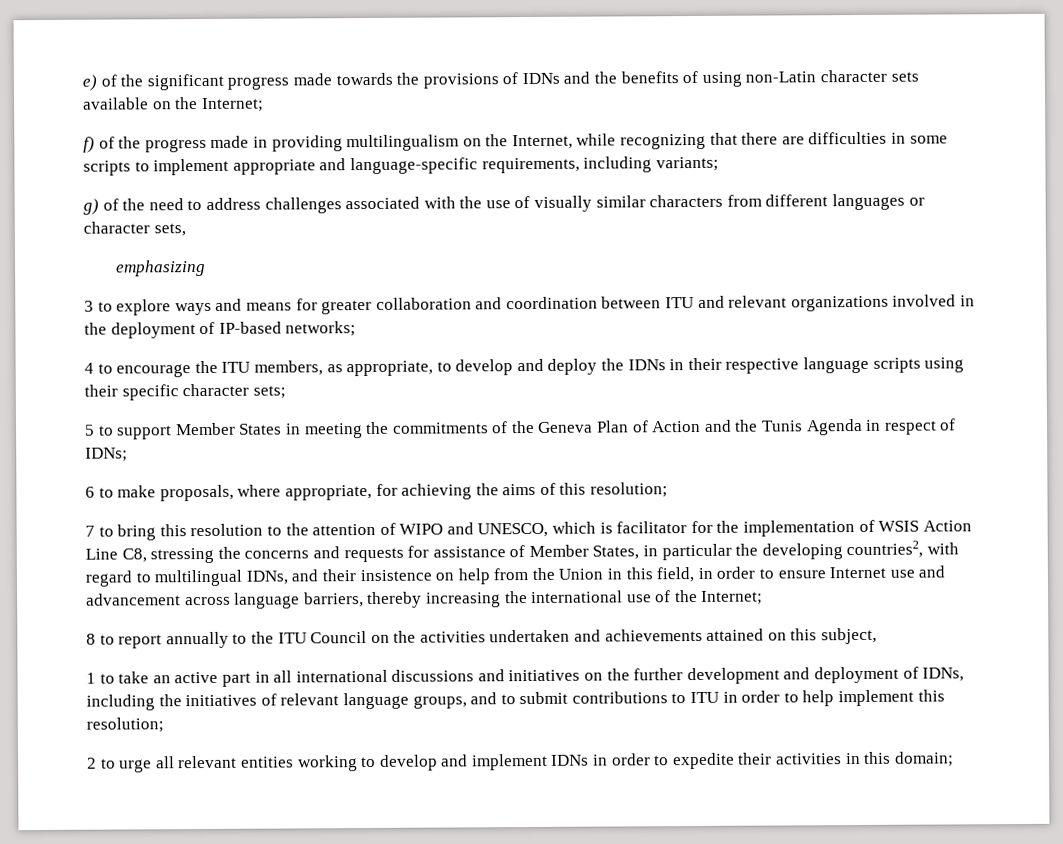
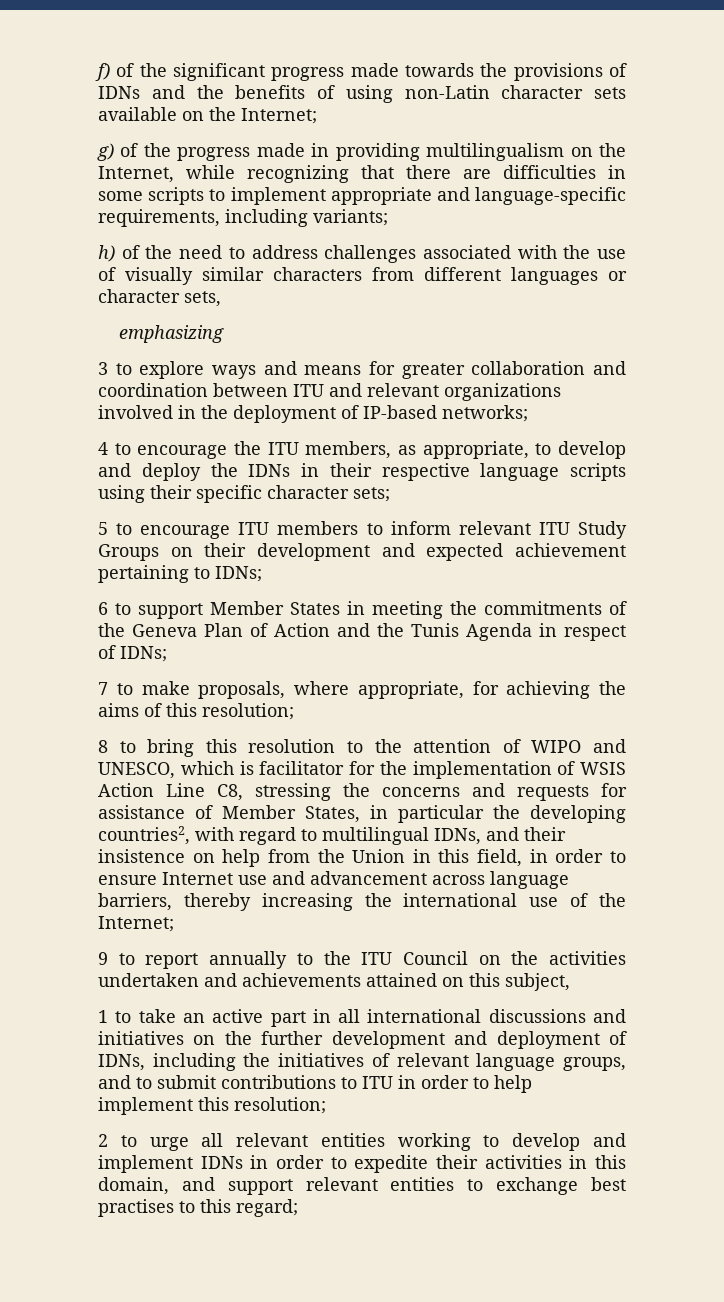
[82,74,97,91] e) -> [95,63,110,81] f)
[83,136,95,153] f) -> [97,143,114,161] g)
[83,198,99,215] g) -> [98,245,115,262] h)
(114, 430) none -> [140,521,627,539] [98,543,626,561] [98,565,262,583] [98,602,131,615] encourage ITU members to inform relevant ITU Study Groups on their development and expected achievement pertaining to IDNs; // 6 to
[85,486,95,498] 6 -> [98,682,108,695] 7
[85,525,95,537] 7 -> [98,740,108,753] 8
[86,633,96,645] 8 -> [98,952,108,965] 9
[894,751,954,767] domain; -> [98,1177,626,1195] [98,1199,298,1217] domain, and support relevant entities to exchange best practises to this regard;

